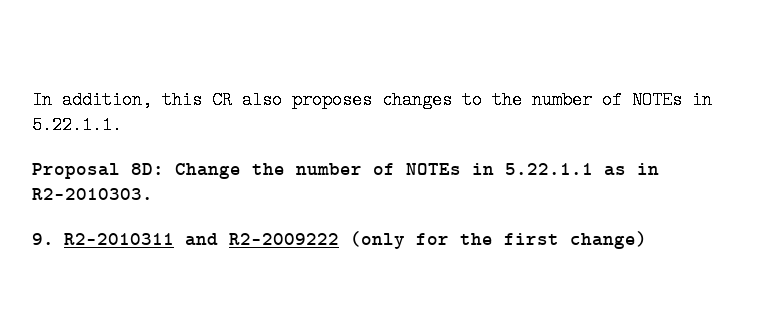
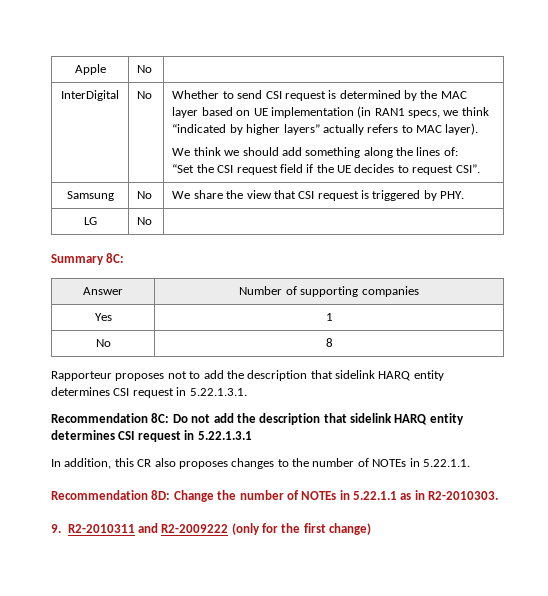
(32, 100) none -> [74,64,106,75] [137,65,153,73] [61,90,119,101] [137,91,153,99] [172,90,467,101] [172,106,489,118] [172,123,479,135] [172,147,458,158] [172,164,480,175] [66,191,114,201] [137,191,153,199] [172,190,465,201] [83,217,97,225] [137,217,153,225] [51,253,125,265] [83,287,123,295] [239,286,419,297] [94,313,112,321] [325,313,333,321] [95,339,111,347] [325,338,333,347] [51,370,444,381] [51,387,247,398] [51,413,464,425] [51,430,252,442] Apple | No | // InterDigital | No | Whether to send CSI request is determined by the MAC layer based on UE implementation (in RAN1 specs, we think “indicated by higher layers” actually refers to MAC layer). // We think we should add something along the lines of: // “Set the CSI request field if the UE decides to request CSI”. // Samsung | No | We share the view that CSI request is triggered by PHY. // LG | No | // Summary 8C: // Answer | Number of supporting companies // Yes | 1 // No | 8 // Rapporteur proposes not to add the description that sidelink HARQ entity determines CSI request in 5.22.1.3.1. // Recommendation 8C: Do not add the description that sidelink HARQ entity determines CSI request in 5.22.1.3.1 //
[32,163,120,179] Proposal -> [51,490,148,500] Recommendation

